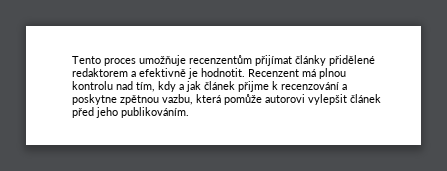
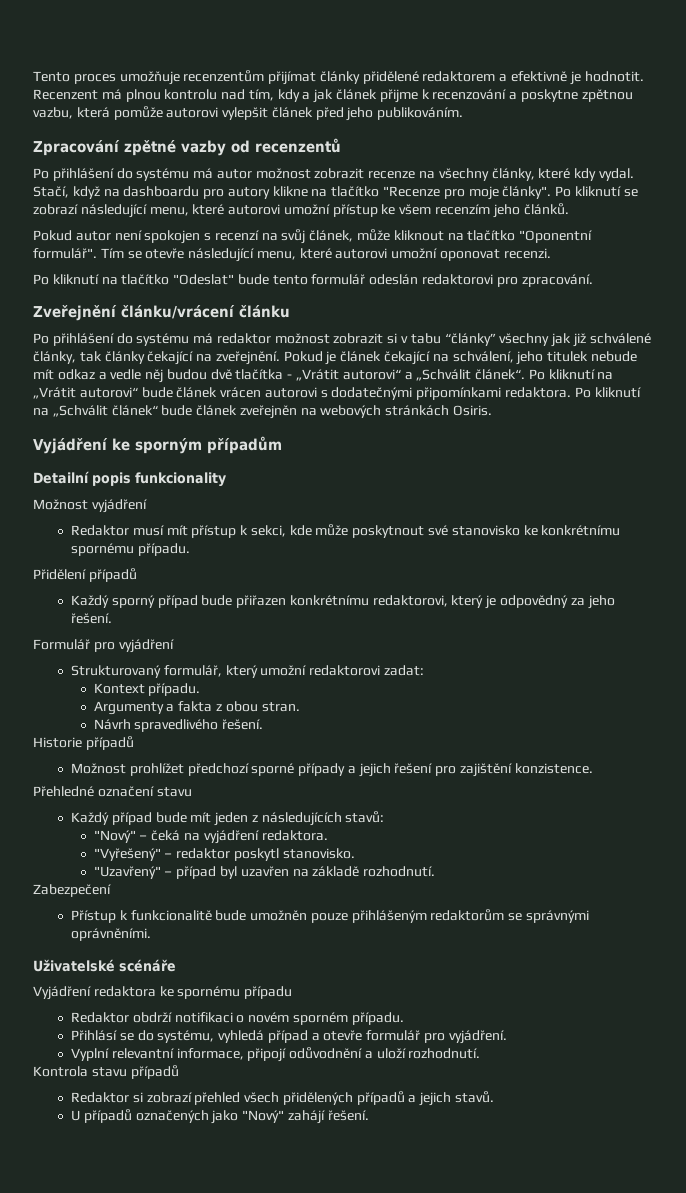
(189, 112) none -> [33,138,341,156] [33,168,634,181] [33,186,638,200] [33,203,569,218] [33,229,593,244] [33,248,551,262] [33,274,593,287] [33,305,290,321] [33,333,651,347] [33,351,637,365] [33,369,614,383] [33,387,641,400] [33,405,493,419] [33,436,282,454] [33,471,226,487] [33,499,147,513] [71,524,621,538] [71,543,190,556] [33,568,137,582] [71,595,615,609] [71,613,113,624] [33,639,174,653] [71,665,424,678] [93,683,201,696] [93,701,300,715] [93,719,264,732] [33,736,134,750] [71,763,593,777] [33,786,192,797] [71,811,385,826] [93,830,328,844] [93,848,355,861] [93,866,436,879] [33,884,111,897] [71,909,590,923] [71,928,152,941] [33,959,176,972] [33,986,293,1000] [71,1012,404,1025] [71,1030,507,1044] [71,1047,481,1062] [33,1065,179,1079] [71,1091,495,1106] [71,1109,369,1124] // Zpracování zpětné vazby od recenzentů // Po přihlášení do systému má autor možnost zobrazit recenze na všechny články, které kdy vydal. Stačí, když na dashboardu pro autory klikne na tlačítko "Recenze pro moje články". Po kliknutí se zobrazí následující menu, které autorovi umožní přístup ke všem recenzím jeho článků. // Pokud autor není spokojen s recenzí na svůj článek, může kliknout na tlačítko "Oponentní formulář". Tím se otevře následující menu, které autorovi umožní oponovat recenzi. // Po kliknutí na tlačítko "Odeslat" bude tento formulář odeslán redaktorovi pro zpracování. // Zveřejnění článku/vrácení článku // Po přihlášení do systému má redaktor možnost zobrazit si v tabu “články” všechny jak již schválené články, tak články čekající na zveřejnění. Pokud je článek čekající na schválení, jeho titulek nebude mít odkaz a vedle něj budou dvě tlačítka - „Vrátit autorovi“ a „Schválit článek“. Po kliknutí na „Vrátit autorovi“ bude článek vrácen autorovi s dodatečnými připomínkami redaktora. Po kliknutí na „Schválit článek“ bude článek zveřejněn na webových stránkách Osiris. // Vyjádření ke sporným případům // Detailní popis funkcionality // Možnost vyjádření // Redaktor musí mít přístup k sekci, kde může poskytnout své stanovisko ke konkrétnímu spornému případu. // Přidělení případů // Každý sporný případ bude přiřazen konkrétnímu redaktorovi, který je odpovědný za jeho řešení. // Formulář pro vyjádření // Strukturovaný formulář, který umožní redaktorovi zadat: // Kontext případu. // Argumenty a fakta z obou stran. // Návrh spravedlivého řešení. // Historie případů // Možnost prohlížet předchozí sporné případy a jejich řešení pro zajištění konzistence. // Přehledné označení stavu // Každý případ bude mít jeden z následujících stavů: // "Nový" – čeká na vyjádření redaktora. // "Vyřešený" – redaktor poskytl stanovisko. // "Uzavřený" – případ byl uzavřen na základě rozhodnutí. // Zabezpečení // Přístup k funkcionalitě bude umožněn pouze přihlášeným redaktorům se správnými oprávněními. // Uživatelské scénáře // Vyjádření redaktora ke spornému případu // Redaktor obdrží notifikaci o novém sporném případu. // Přihlásí se do systému, vyhledá případ a otevře formulář pro vyjádření. // Vyplní relevantní informace, připojí odůvodnění a uloží rozhodnutí. // Kontrola stavu případů // Redaktor si zobrazí přehled všech přidělených případů a jejich stavů. // U případů označených jako "Nový" zahájí řešení.

